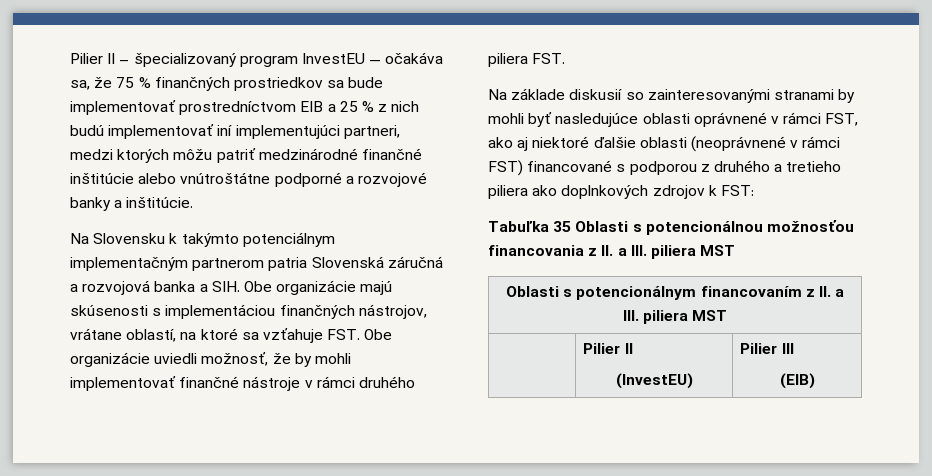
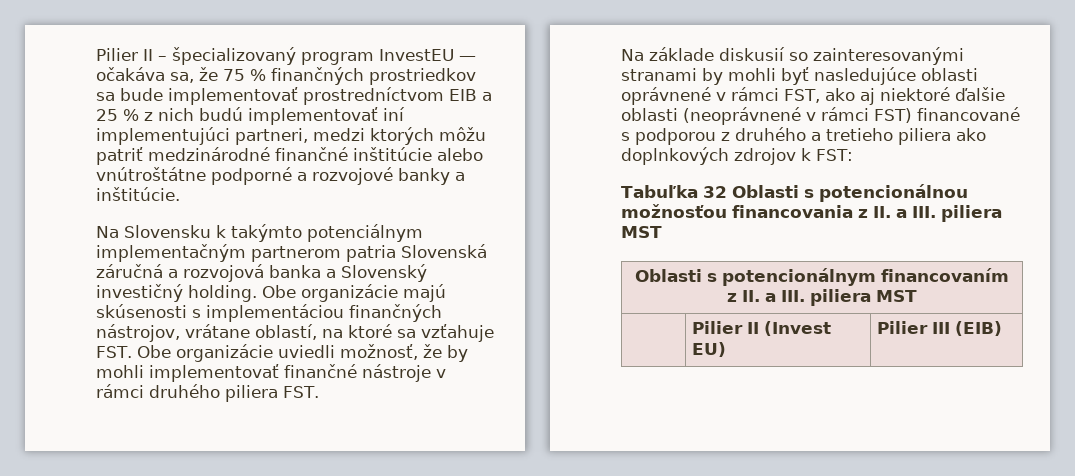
[211,281,240,292] SIH. -> [341,264,427,282] [96,284,257,302] Slovenský investičný holding.
[553,221,572,232] 35 -> [702,186,727,198] 32
[615,373,693,389] // (InvestEU) -> [763,321,831,336] [691,342,726,357] (Invest EU)
(794, 348) // -> (950, 328) none

